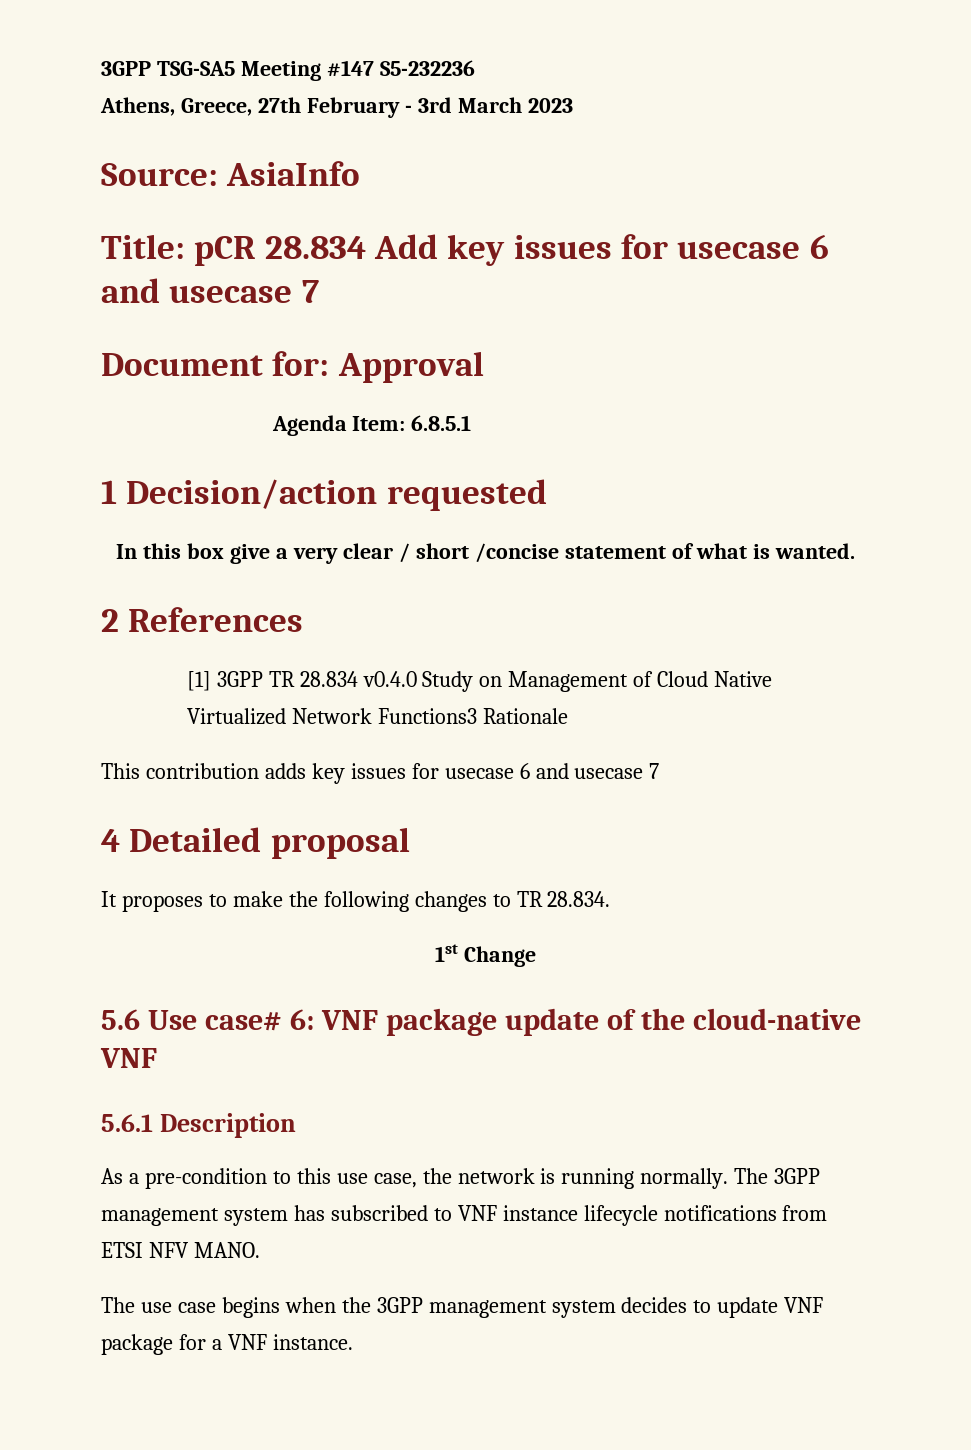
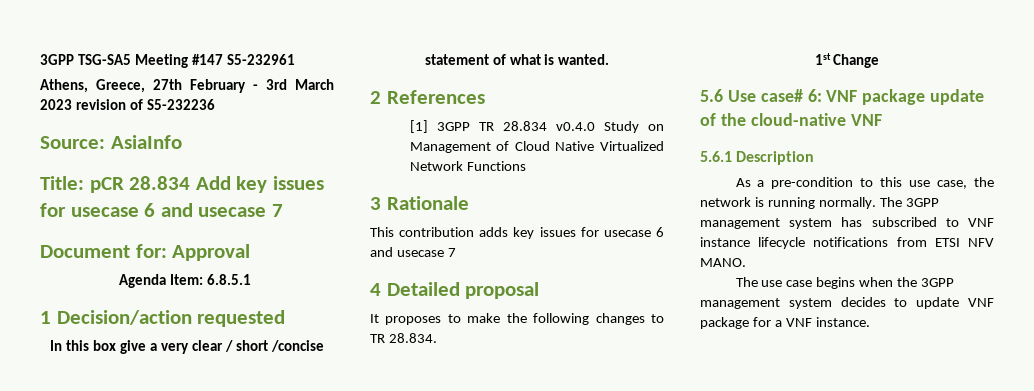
[379,60,475,76] S5-232236 -> [226,54,295,65] S5-232961
(573, 105) none -> [75,99,215,110] revision of S5-232236
[377,708,477,724] Functions3 -> [466,161,526,171] [370,197,381,210] Functions // 3

